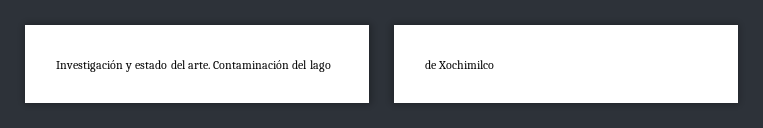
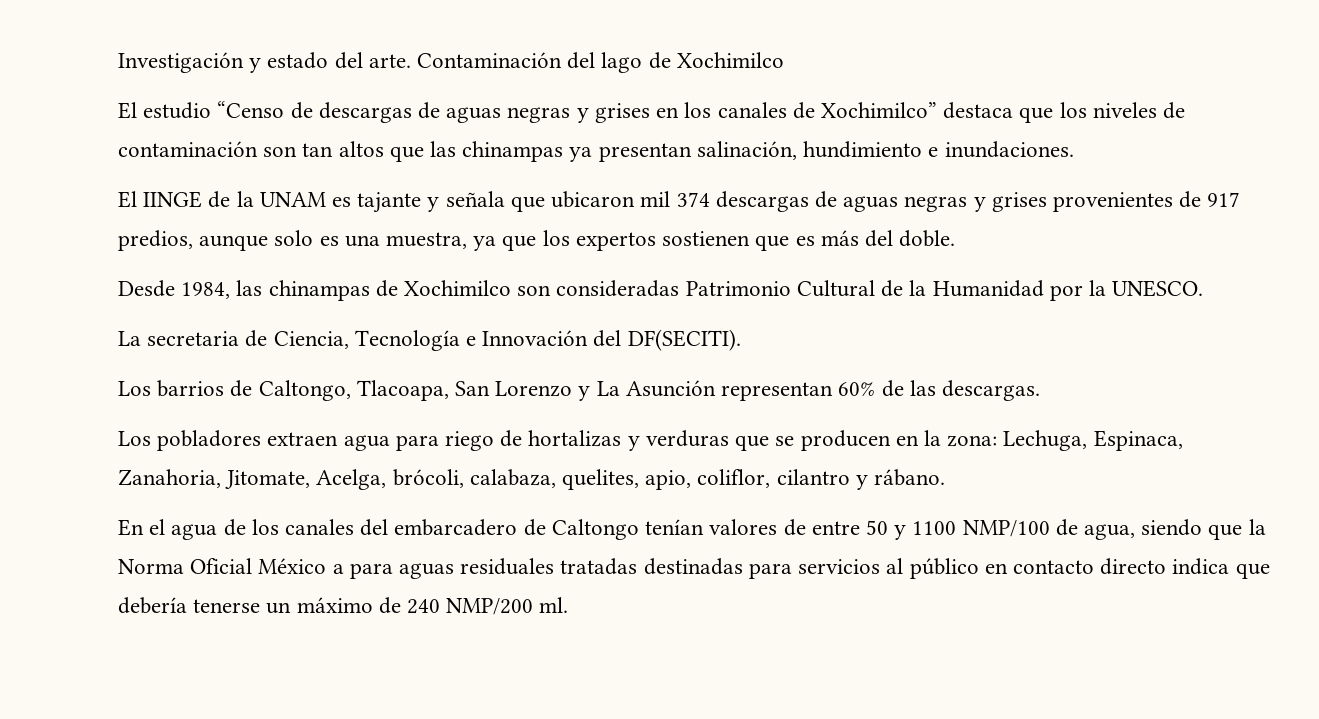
(495, 64) none -> [118,101,1185,123] [118,141,1074,162] [118,191,1241,213] [118,230,956,251] [118,280,1204,301] [118,329,741,351] [118,380,1040,401] [118,430,1183,451] [118,469,946,490] [118,519,1266,540] [118,558,1270,579] [118,597,569,615] // El estudio “Censo de descargas de aguas negras y grises en los canales de Xochimilco” destaca que los niveles de contaminación son tan altos que las chinampas ya presentan salinación, hundimiento e inundaciones. // El IINGE de la UNAM es tajante y señala que ubicaron mil 374 descargas de aguas negras y grises provenientes de 917 predios, aunque solo es una muestra, ya que los expertos sostienen que es más del doble. // Desde 1984, las chinampas de Xochimilco son consideradas Patrimonio Cultural de la Humanidad por la UNESCO. // La secretaria de Ciencia, Tecnología e Innovación del DF(SECITI). // Los barrios de Caltongo, Tlacoapa, San Lorenzo y La Asunción representan 60% de las descargas. // Los pobladores extraen agua para riego de hortalizas y verduras que se producen en la zona: Lechuga, Espinaca, Zanahoria, Jitomate, Acelga, brócoli, calabaza, quelites, apio, coliflor, cilantro y rábano. // En el agua de los canales del embarcadero de Caltongo tenían valores de entre 50 y 1100 NMP/100 de agua, siendo que la Norma Oficial México a para aguas residuales tratadas destinadas para servicios al público en contacto directo indica que debería tenerse un máximo de 240 NMP/200 ml.

